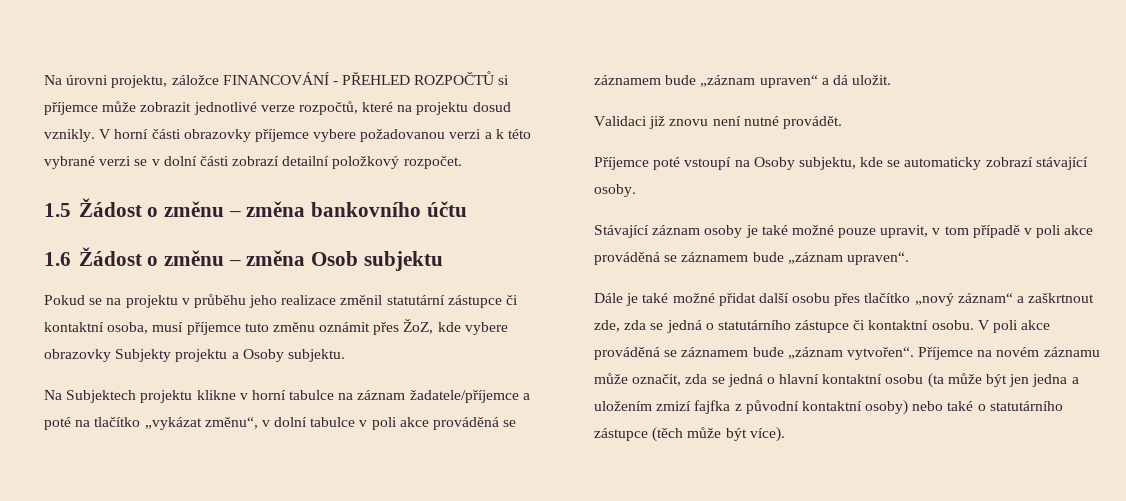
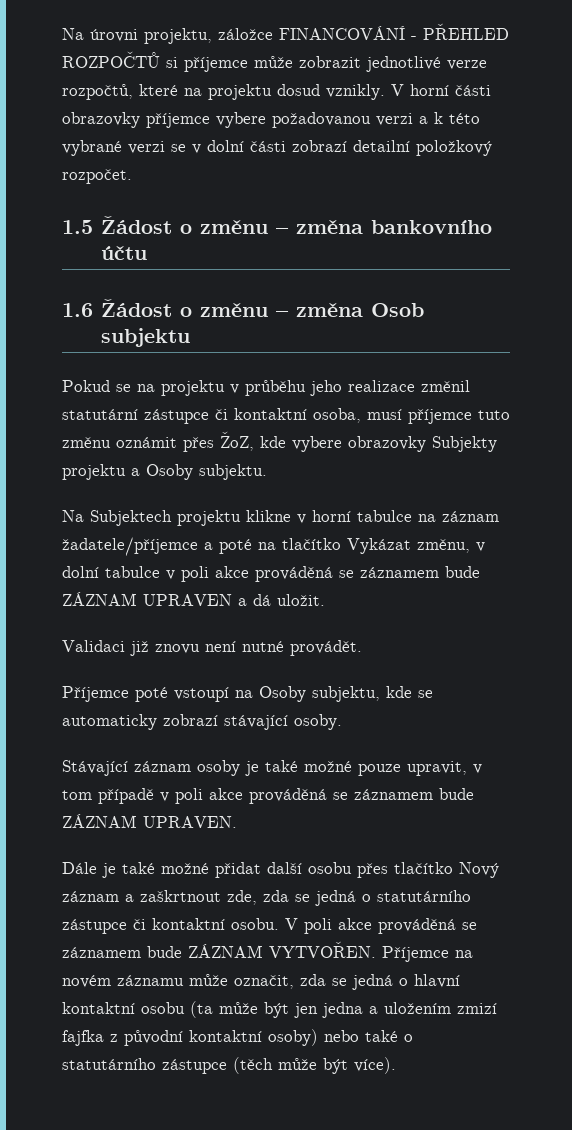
[144,417,258,430] „vykázat změnu“, -> [347,538,470,554] Vykázat změnu,
[700,75,818,88] „záznam upraven“ -> [62,592,232,606] ZÁZNAM UPRAVEN
[787,252,909,265] „záznam upraven“. -> [62,814,237,828] ZÁZNAM UPRAVEN.
[914,293,1013,306] „nový záznam“ -> [459,862,499,878] [62,891,119,902] Nový záznam
[787,347,914,360] „záznam vytvořen“. -> [188,941,376,958] ZÁZNAM VYTVOŘEN.

